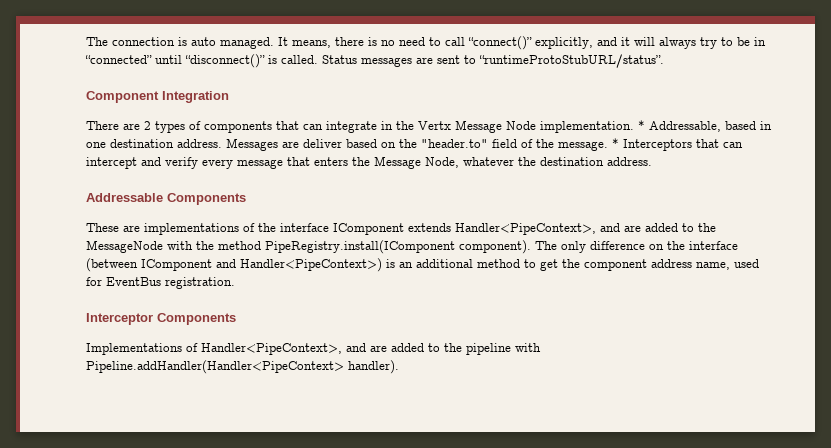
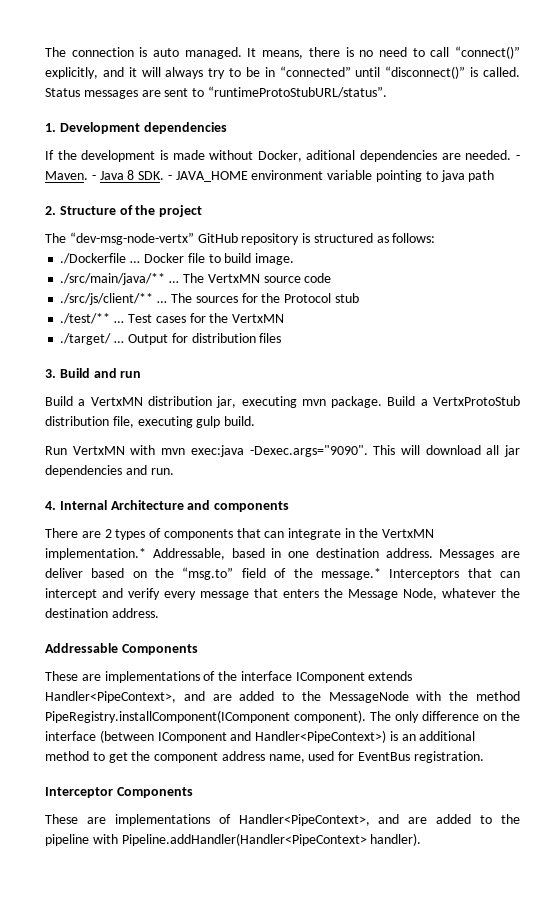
[86,91,229,103] Component Integration -> [45,122,227,134] [45,150,520,162] [45,170,495,182] [45,205,203,217] [45,232,436,245] [60,253,295,265] [60,273,332,285] [60,293,359,305] [60,313,285,324] [60,333,282,345] [45,368,142,378] [45,396,520,408] [45,416,256,428] [45,445,520,457] [45,465,174,477] [45,500,290,512] 1. Development dependencies // If the development is made without Docker, aditional dependencies are needed. - Maven. - Java 8 SDK. - JAVA_HOME environment variable pointing to java path // 2. Structure of the project // The “dev-msg-node-vertx” GitHub repository is structured as follows: // ./Dockerfile … Docker file to build image. // ./src/main/java/** … The VertxMN source code // ./src/js/client/** … The sources for the Protocol stub // ./test/** … Test cases for the VertxMN // ./target/ … Output for distribution files // 3. Build and run // Build a VertxMN distribution jar, executing mvn package. Build a VertxProtoStub distribution file, executing gulp build. // Run VertxMN with mvn exec:java -Dexec.args="9090". This will download all jar dependencies and run. // 4. Internal Architecture and components
[418,120,645,133] Vertx Message Node implementation. * -> [381,529,434,538] [45,548,146,560] VertxMN implementation.*
[421,139,488,148] "header.to" -> [182,567,234,580] “msg.to”
[558,138,619,151] message. * -> [320,568,381,580] message.*
[265,240,455,254] PipeRegistry.install(IComponent -> [45,710,290,723] PipeRegistry.installComponent(IComponent
[86,343,182,355] Implementations -> [45,814,210,826] These are implementations

